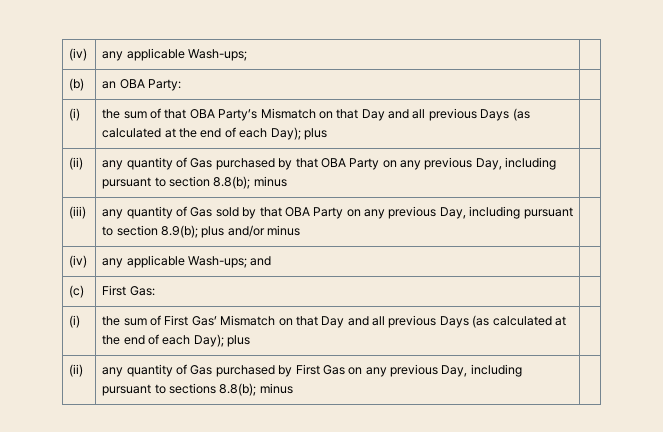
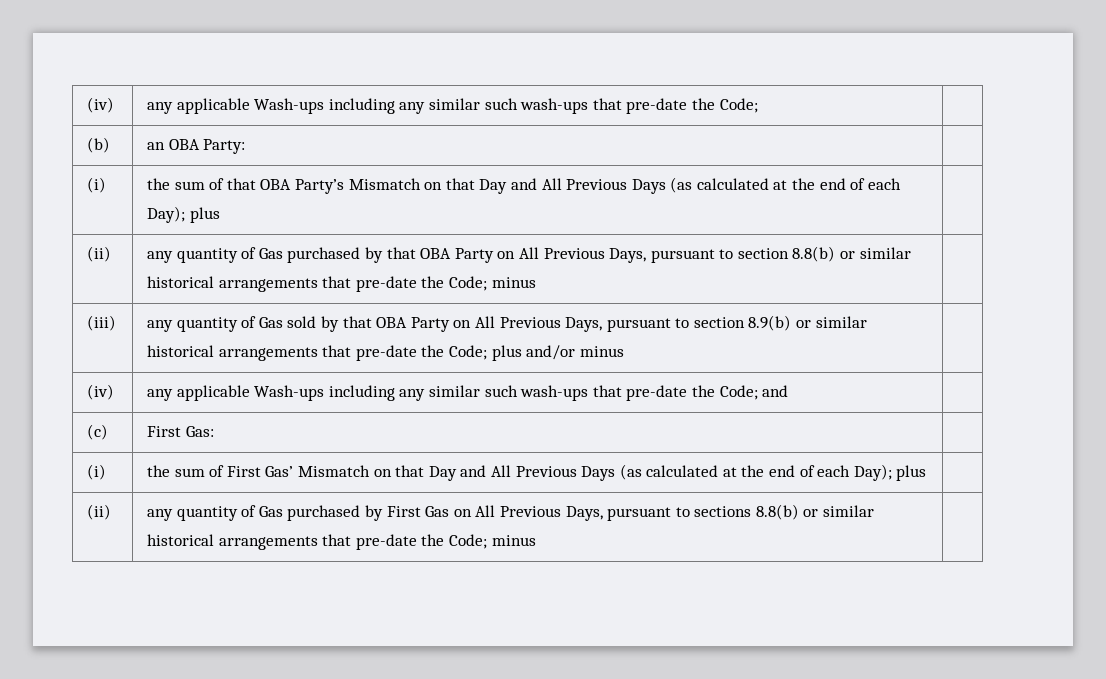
[69,48,88,61] [102,48,248,61] (iv) | any applicable Wash-ups; -> [87,97,115,113] [147,98,758,114] (iv) | any applicable Wash-ups including any similar such wash-ups that pre-date the Code;
[412,108,477,121] all previous -> [541,178,628,190] All Previous
[400,157,557,170] [102,176,251,189] any previous Day, including pursuant to section 8.8(b); -> [518,246,911,263] [147,276,487,292] All Previous Days, pursuant to section 8.8(b) or similar historical arrangements that pre-date the Code;
[364,206,573,219] [102,225,199,238] any previous Day, including pursuant to section 8.9(b); -> [474,315,867,332] [147,345,487,361] All Previous Days, pursuant to section 8.9(b) or similar historical arrangements that pre-date the Code;
[188,256,248,268] Wash-ups; -> [254,385,758,401] Wash-ups including any similar such wash-ups that pre-date the Code;
[372,315,437,328] all previous -> [490,465,577,477] All Previous
[365,364,522,377] [102,383,257,396] any previous Day, including pursuant to sections 8.8(b); -> [475,504,875,521] [147,534,487,550] All Previous Days, pursuant to sections 8.8(b) or similar historical arrangements that pre-date the Code;

